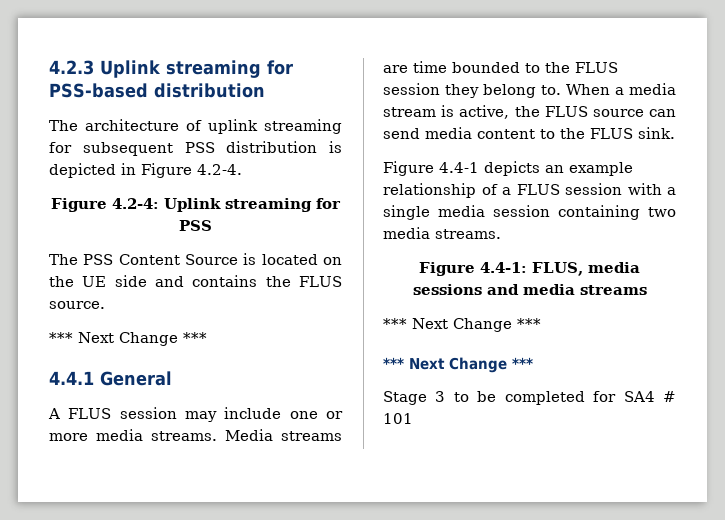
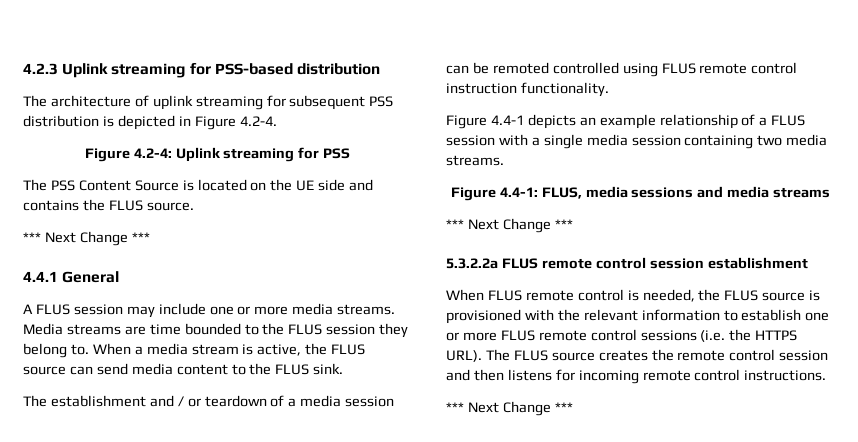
(675, 133) none -> [23,395,395,407] [446,62,798,77] [446,82,609,97] // The establishment and / or teardown of a media session can be remoted controlled using FLUS remote control instruction functionality.
[383,357,533,373] [383,391,676,405] [383,413,413,424] *** Next Change *** // Stage 3 to be completed for SA4 # 101 -> [446,257,808,269] [446,289,821,302] [446,309,830,324] [446,329,798,342] [446,349,829,362] [446,369,827,384] [446,401,573,416] 5.3.2.2a FLUS remote control session establishment // When FLUS remote control is needed, the FLUS source is provisioned with the relevant information to establish one or more FLUS remote control sessions (i.e. the HTTPS URL). The FLUS source creates the remote control session and then listens for incoming remote control instructions. // *** Next Change ***

